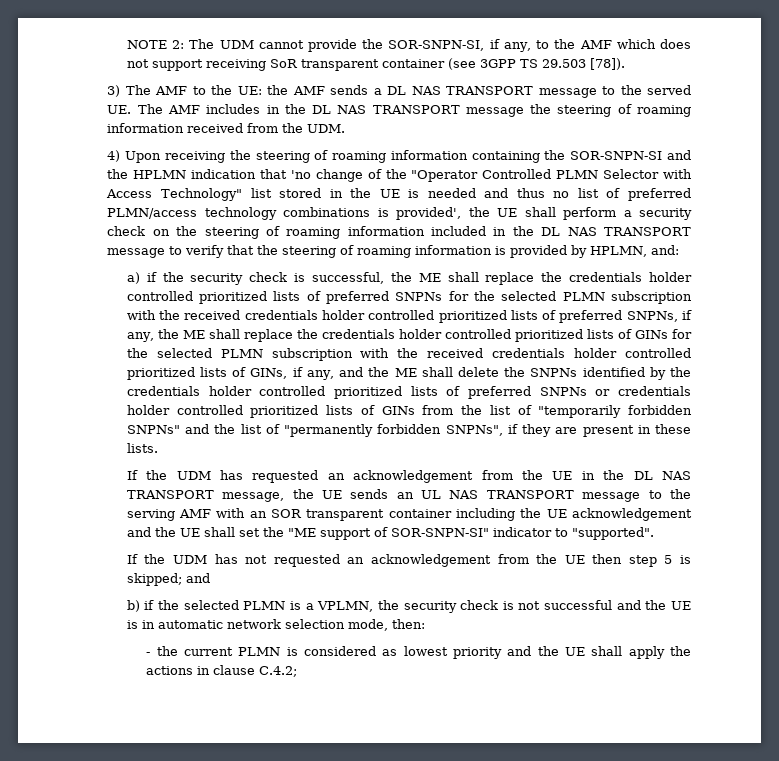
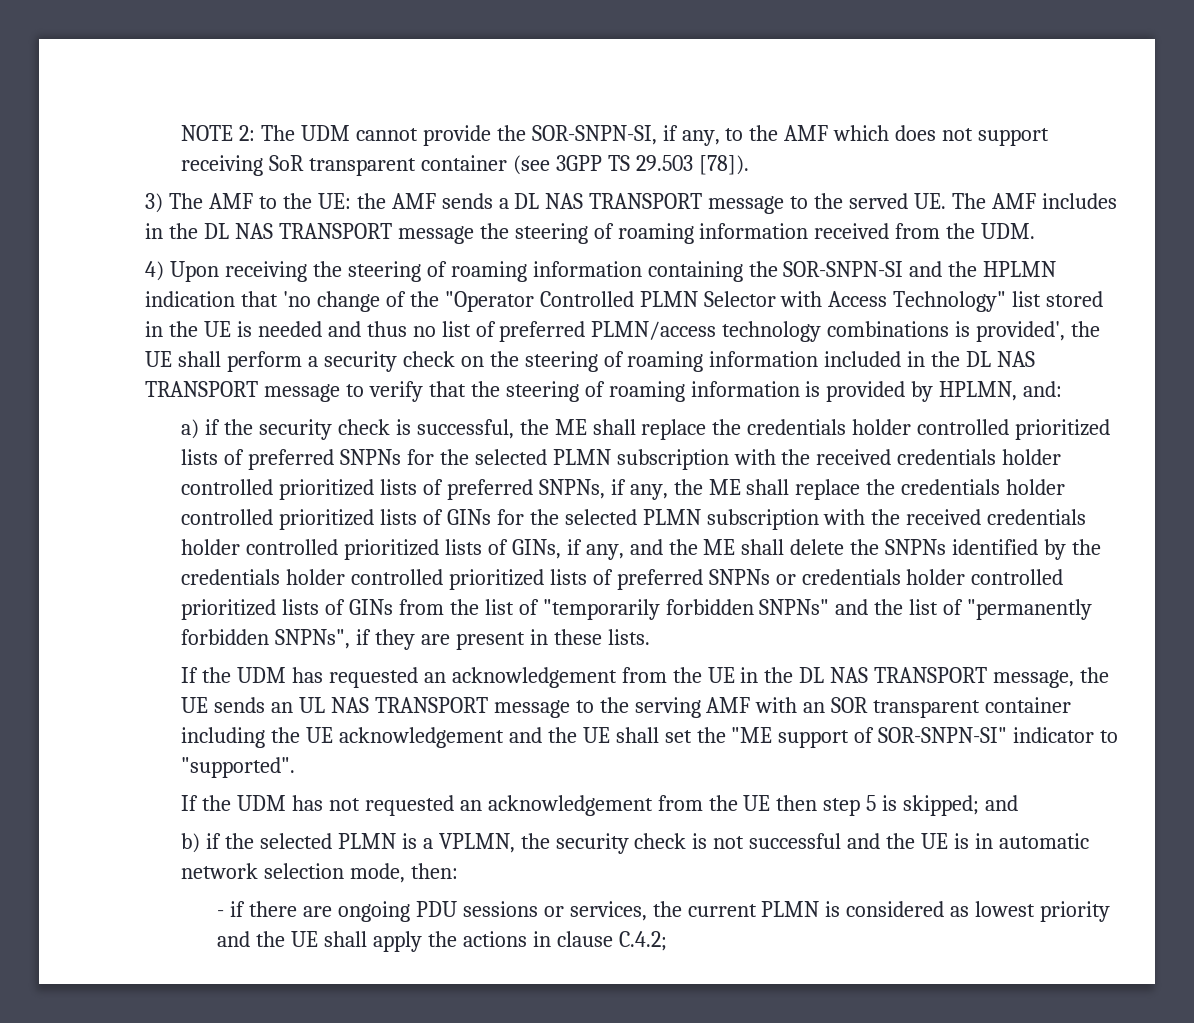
(151, 654) none -> [230,901,647,922] if there are ongoing PDU sessions or services,

